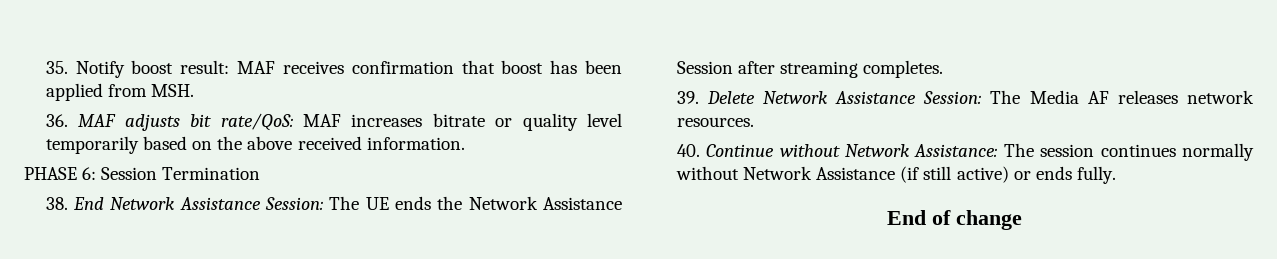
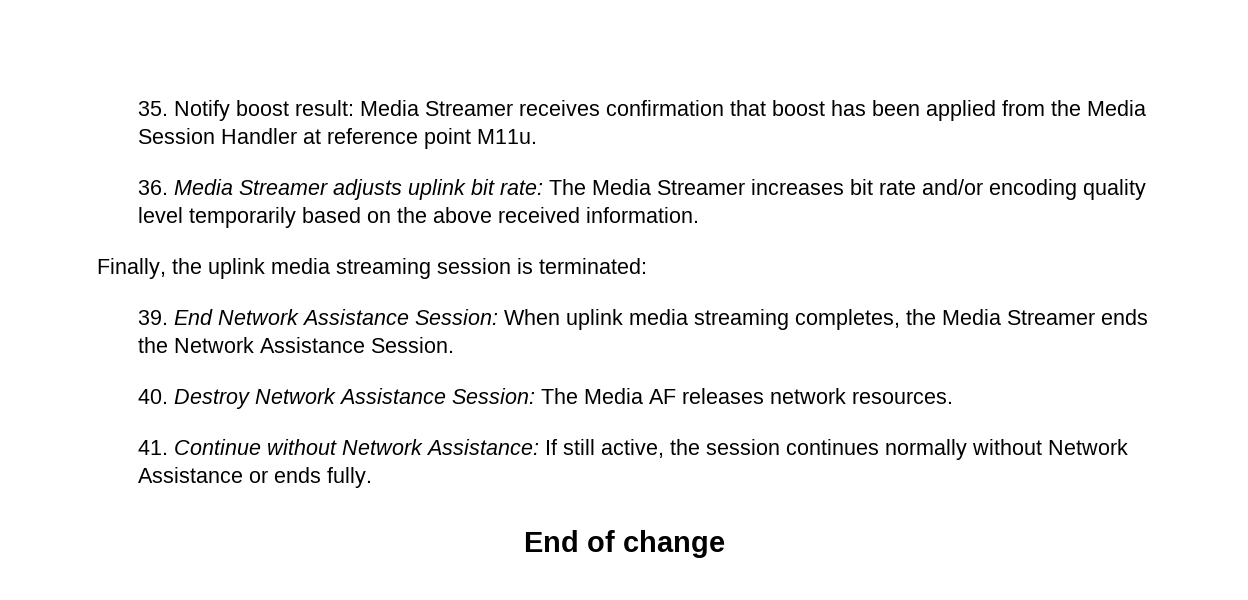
[237,61,276,74] MAF -> [360,100,514,116] Media Streamer
[151,84,195,97] [45,113,513,131] MSH. // 36. MAF adjusts bit rate/QoS: MAF increases bitrate or -> [1051,100,1147,116] [138,128,538,149] [138,179,1078,200] the Media Session Handler at reference point M11u. // 36. Media Streamer adjusts uplink bit rate: The Media Streamer increases bit rate and/or encoding
[24,167,261,180] [45,196,622,210] [676,60,944,78] [676,91,755,104] PHASE 6: Session Termination // 38. End Network Assistance Session: The UE ends the Network Assistance Session after streaming completes. // 39. Delete -> [97,258,647,279] [138,309,1149,330] [138,337,455,353] [138,389,251,409] Finally, the uplink media streaming session is terminated: // 39. End Network Assistance Session: When uplink media streaming completes, the Media Streamer ends the Network Assistance Session. // 40. Destroy
[676,144,700,157] 40. -> [138,440,169,455] 41.
[1003,143,1034,157] The -> [545,439,701,458] If still active, the
[900,166,1009,183] (if still active) -> (244, 475) none

